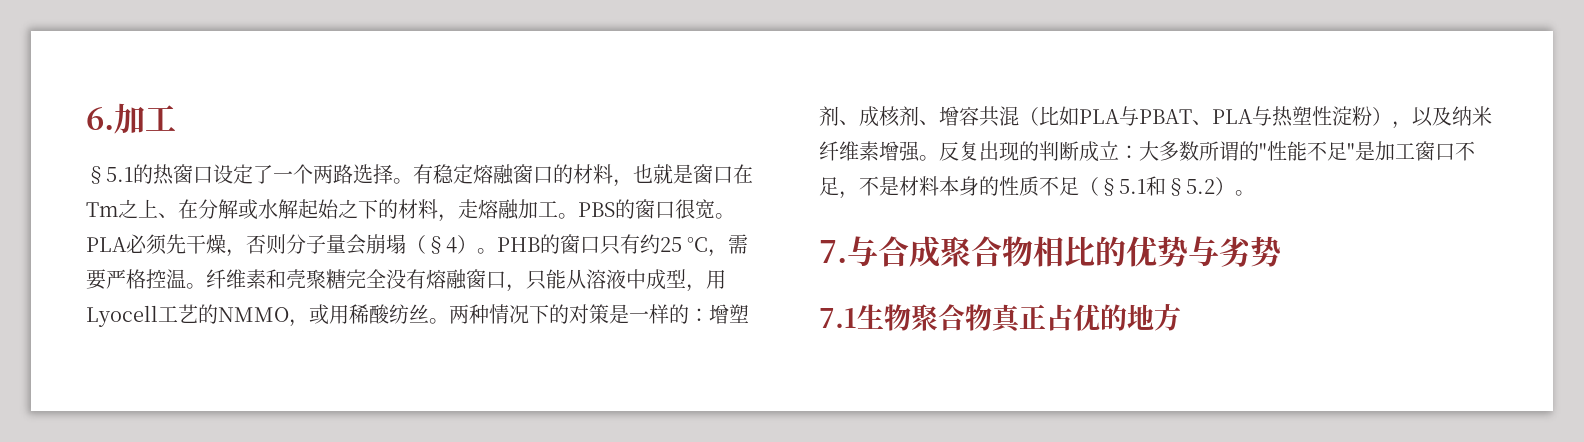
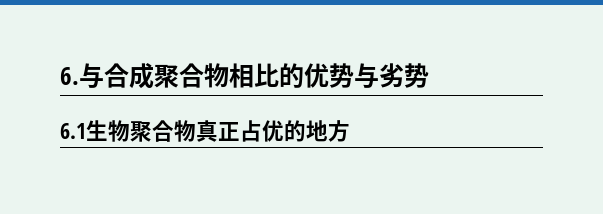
[114,103,176,134] [86,164,753,187] [86,199,735,222] [86,234,749,257] [86,269,726,292] [86,304,749,327] [819,106,1492,129] [819,141,1475,162] [819,176,1255,199] [819,240,847,263] 加工 // §5.1的热窗口设定了一个两路选择。有稳定熔融窗口的材料，也就是窗口在Tm之上、在分解或水解起始之下的材料，走熔融加工。PBS的窗口很宽。PLA必须先干燥，否则分子量会崩塌（§4）。PHB的窗口只有约25 °C，需要严格控温。纤维素和壳聚糖完全没有熔融窗口，只能从溶液中成型，用Lyocell工艺的NMMO，或用稀酸纺丝。两种情况下的对策是一样的：增塑剂、成核剂、增容共混（比如PLA与PBAT、PLA与热塑性淀粉），以及纳米纤维素增强。反复出现的判断成立：大多数所谓的"性能不足"是加工窗口不足，不是材料本身的性质不足（§5.1和§5.2）。 // 7. -> (79, 76) none
[819,308,857,328] 7.1 -> [60,123,86,139] 6.1

